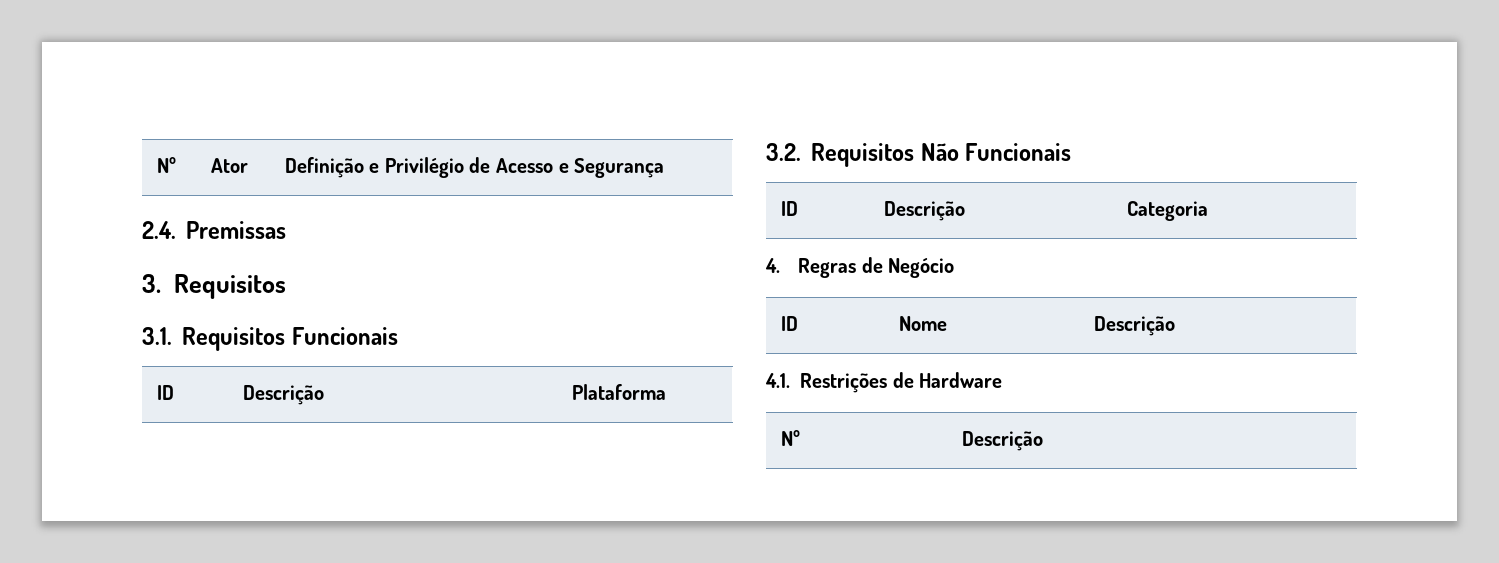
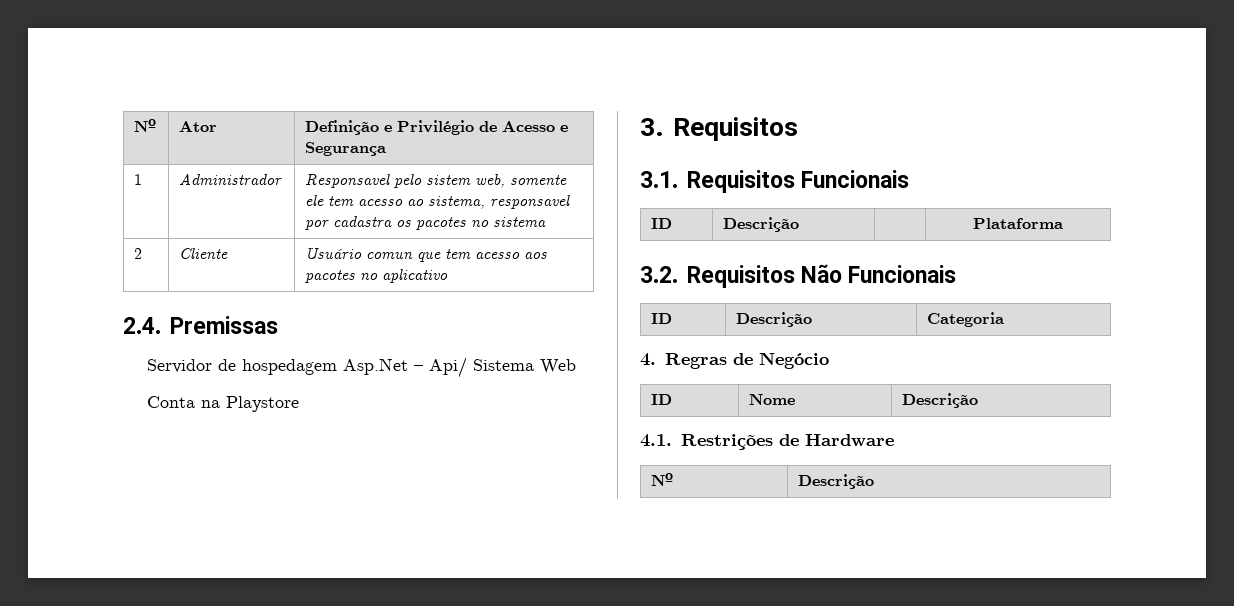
[142,221,287,239] // 2.4. Premissas -> [134,174,143,185] [179,173,283,185] [305,174,568,188] [305,195,571,209] [305,216,547,230] [134,248,143,259] [179,248,229,259] [305,248,548,262] [305,269,449,283] [123,316,278,334] [146,357,576,378] [146,396,299,412] // 1 | Administrador | Responsavel pelo sistem web, somente ele tem acesso ao sistema, responsavel por cadastra os pacotes no sistema // 2 | Cliente | Usuário comun que tem acesso aos pacotes no aplicativo // 2.4. Premissas // Servidor de hospedagem Asp.Net – Api/ Sistema Web // Conta na Playstore

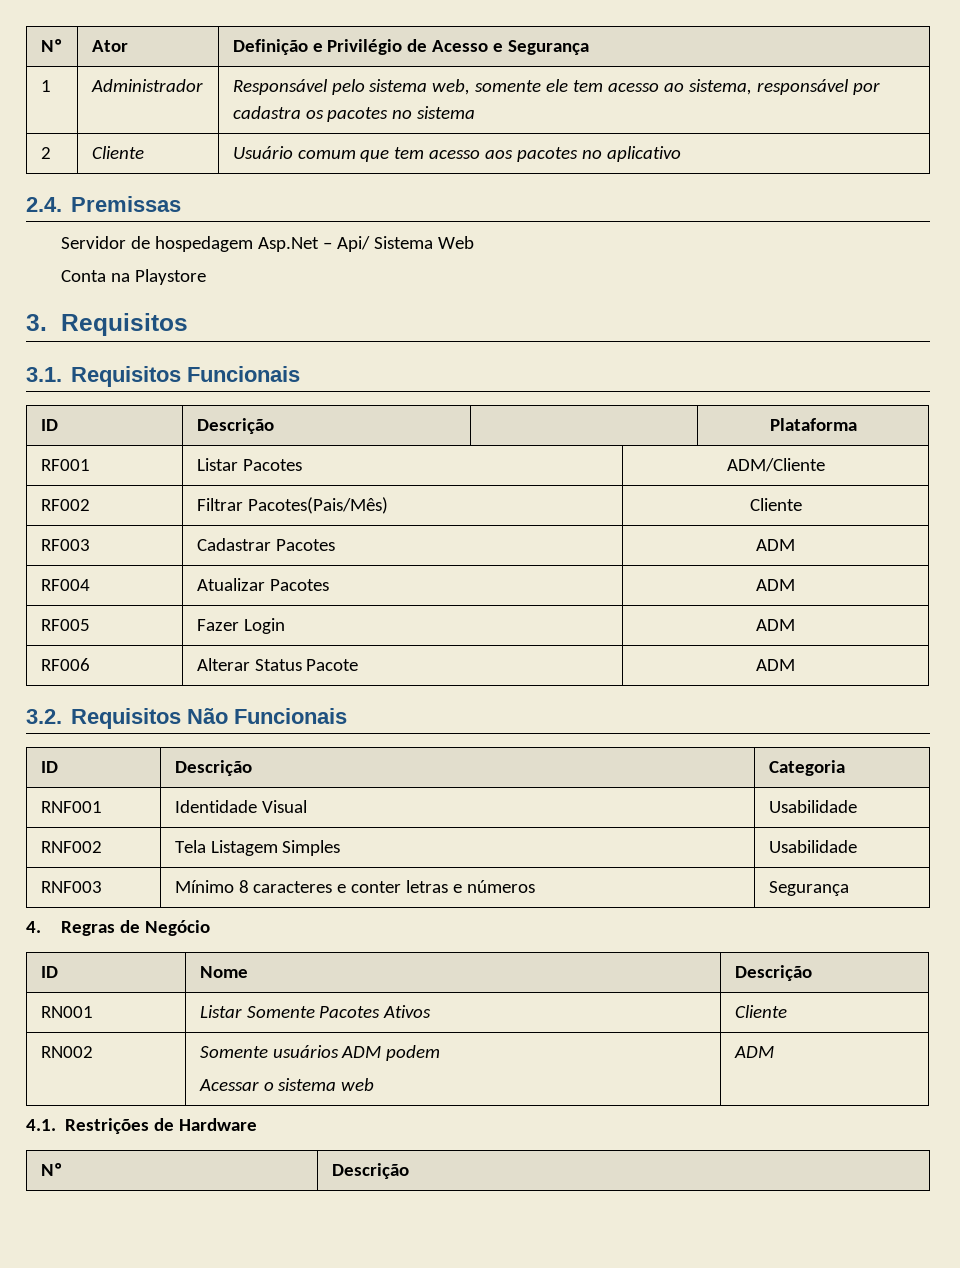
[305,174,472,188] Responsavel pelo sistem -> [232,79,428,95] Responsável pelo sistema
[490,195,571,209] responsavel -> [757,79,850,95] responsável
[366,252,414,259] comun -> [297,150,356,159] comum
(1063, 223) none -> [40,459,90,471] [196,458,302,471] [726,458,825,472] [40,499,90,511] [196,497,388,514] [749,498,802,511] [40,539,90,551] [196,538,335,551] [756,539,795,551] [40,579,90,591] [196,578,329,591] [756,579,795,591] [40,619,90,631] [196,618,285,634] [756,619,795,631] [40,658,90,671] [196,658,359,671] [756,659,795,671] // RF001 | Listar Pacotes | ADM/Cliente // RF002 | Filtrar Pacotes(Pais/Mês) | Cliente // RF003 | Cadastrar Pacotes | ADM // RF004 | Atualizar Pacotes | ADM // RF005 | Fazer Login | ADM // RF006 | Alterar Status Pacote | ADM
(1005, 319) none -> [40,801,102,813] [174,800,307,813] [768,800,857,813] [40,841,102,853] [174,840,341,856] [768,840,857,853] [40,881,102,893] [174,880,536,893] [768,881,849,896] // RNF001 | Identidade Visual | Usabilidade // RNF002 | Tela Listagem Simples | Usabilidade // RNF003 | Mínimo 8 caracteres e conter letras e números | Segurança
(979, 400) none -> [40,1006,93,1018] [199,1005,432,1018] [734,1005,787,1018] [40,1046,93,1058] [199,1045,441,1061] [198,1078,375,1091] [733,1046,774,1058] // RN001 | Listar Somente Pacotes Ativos | Cliente // RN002 | Somente usuários ADM podem // Acessar o sistema web | ADM

